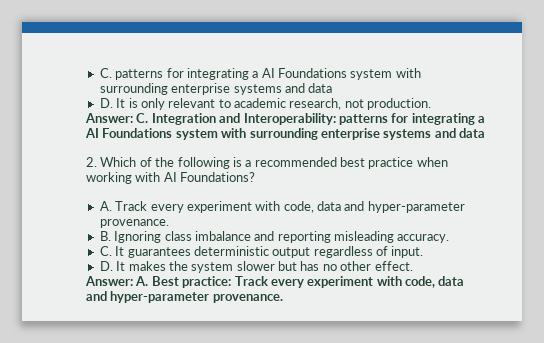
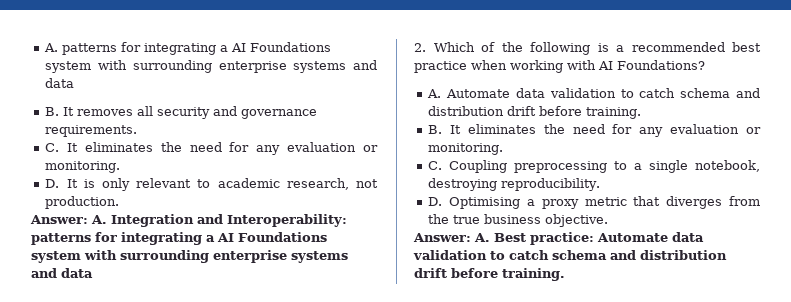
[99,68,112,78] C. -> [44,43,59,52] A.
(333, 88) none -> [45,106,318,119] [45,125,138,137] [45,142,378,155] [45,161,121,173] // B. It removes all security and governance requirements. // C. It eliminates the need for any evaluation or monitoring.
[136,113,149,123] C. -> [91,215,107,224] A.
[115,201,465,213] [99,219,169,228] [99,231,450,243] [99,246,424,258] [99,261,413,273] [85,276,465,288] [86,291,283,303] Track every experiment with code, data and hyper-parameter provenance. // B. Ignoring class imbalance and reporting misleading accuracy. // C. It guarantees deterministic output regardless of input. // D. It makes the system slower but has no other effect. // Answer: A. Best practice: Track every experiment with code, data and hyper-parameter provenance. -> [446,88,760,98] [428,106,642,119] [428,124,761,137] [428,143,504,155] [428,160,760,173] [428,178,601,191] [428,196,760,209] [428,214,609,227] [413,232,704,245] [413,250,727,260] [414,268,565,281] Automate data validation to catch schema and distribution drift before training. // B. It eliminates the need for any evaluation or monitoring. // C. Coupling preprocessing to a single notebook, destroying reproducibility. // D. Optimising a proxy metric that diverges from the true business objective. // Answer: A. Best practice: Automate data validation to catch schema and distribution drift before training.

